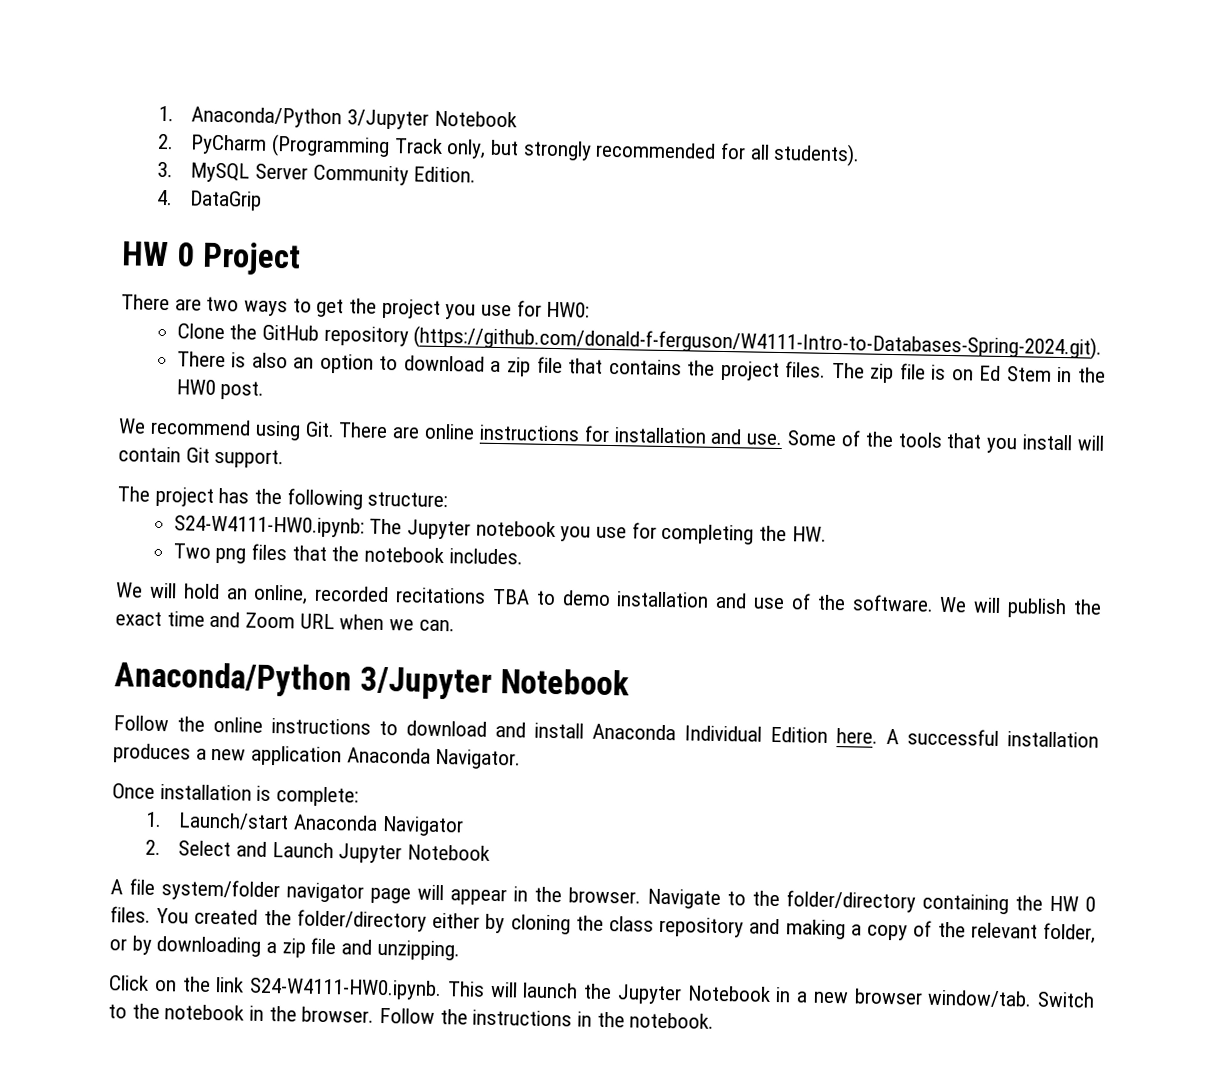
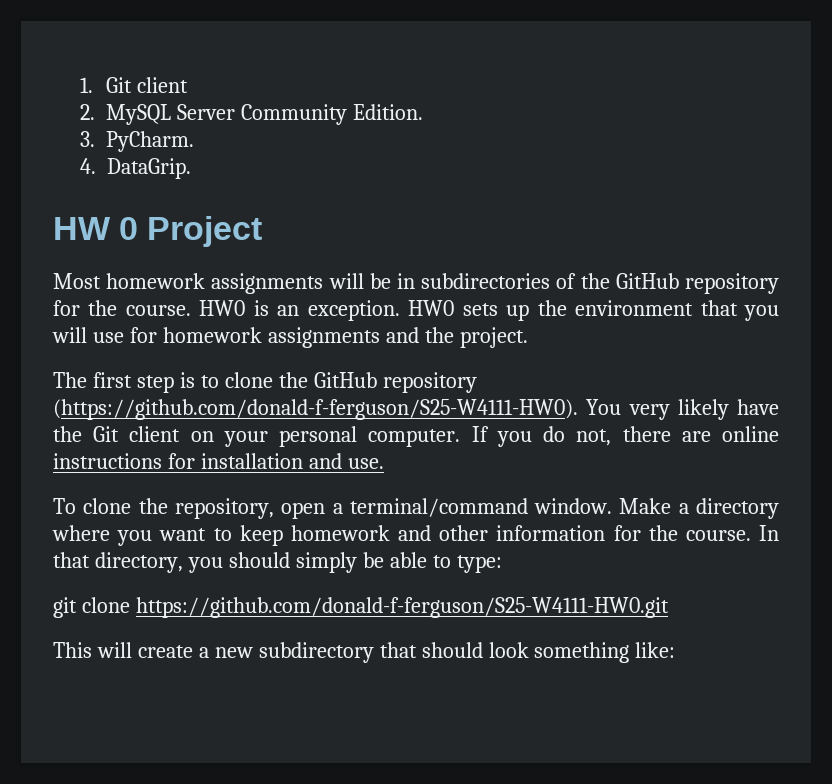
[157,105,517,130] [156,133,861,167] [156,161,173,178] 1. Anaconda/Python 3/Jupyter Notebook // 2. PyCharm (Programming Track only, but strongly recommended for all students). // 3. -> [79,77,189,93] [79,104,95,120] 1. Git client // 2.
[155,189,263,211] 4. DataGrip -> [79,131,195,152] [79,158,191,179] 3. PyCharm. // 4. DataGrip.
[121,294,591,320] [176,323,1103,360] [176,351,1106,384] [175,379,265,400] [118,418,389,441] There are two ways to get the project you use for HW0: // Clone the GitHub repository (https://github.com/donald-f-ferguson/W4111-Intro-to-Databases-Spring-2024.git). // There is also an option to download a zip file that contains the project files. The zip file is on Ed Stem in the HW0 post. // We recommend using Git. There -> [53,273,779,294] [53,300,779,321] [52,327,528,348] [53,372,477,393] [53,399,779,420] [53,426,671,447] Most homework assignments will be in subdirectories of the GitHub repository for the course. HW0 is an exception. HW0 sets up the environment that you will use for homework assignments and the project. // The first step is to clone the GitHub repository (https://github.com/donald-f-ferguson/S25-W4111-HW0). You very likely have the Git client on your personal computer. If you do not, there
[787,430,1106,454] [118,446,285,469] [117,486,449,510] [173,515,827,545] [172,543,523,565] [115,582,1103,619] [115,611,455,632] [114,661,630,700] [113,715,1099,748] [113,743,522,770] [112,783,360,807] [144,811,464,837] [144,839,490,864] [110,878,1096,915] [110,906,1096,944] [109,935,460,961] [108,975,1095,1008] [108,1003,715,1029] Some of the tools that you install will contain Git support. // The project has the following structure: // S24-W4111-HW0.ipynb: The Jupyter notebook you use for completing the HW. // Two png files that the notebook includes. // We will hold an online, recorded recitations TBA to demo installation and use of the software. We will publish the exact time and Zoom URL when we can. // Anaconda/Python 3/Jupyter Notebook // Follow the online instructions to download and install Anaconda Individual Edition here. A successful installation produces a new application Anaconda Navigator. // Once installation is complete: // 1. Launch/start Anaconda Navigator // 2. Select and Launch Jupyter Notebook // A file system/folder navigator page will appear in the browser. Navigate to the folder/directory containing the HW 0 files. You created the folder/directory either by cloning the class repository and making a copy of the relevant folder, or by downloading a zip file and unzipping. // Click on the link S24-W4111-HW0.ipynb. This will launch the Jupyter Notebook in a new browser window/tab. Switch to the notebook in the browser. Follow the instructions in the notebook. -> [53,498,779,519] [52,525,779,546] [53,552,502,573] [53,597,669,618] [53,642,676,663] // To clone the repository, open a terminal/command window. Make a directory where you want to keep homework and other information for the course. In that directory, you should simply be able to type: // git clone https://github.com/donald-f-ferguson/S25-W4111-HW0.git // This will create a new subdirectory that should look something like:

